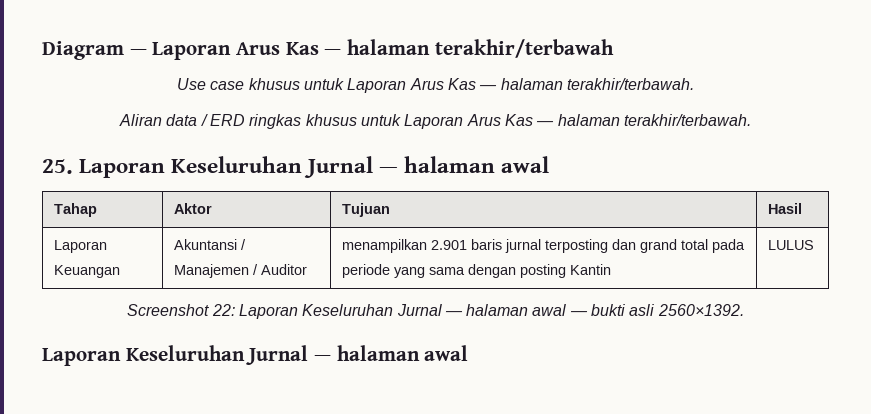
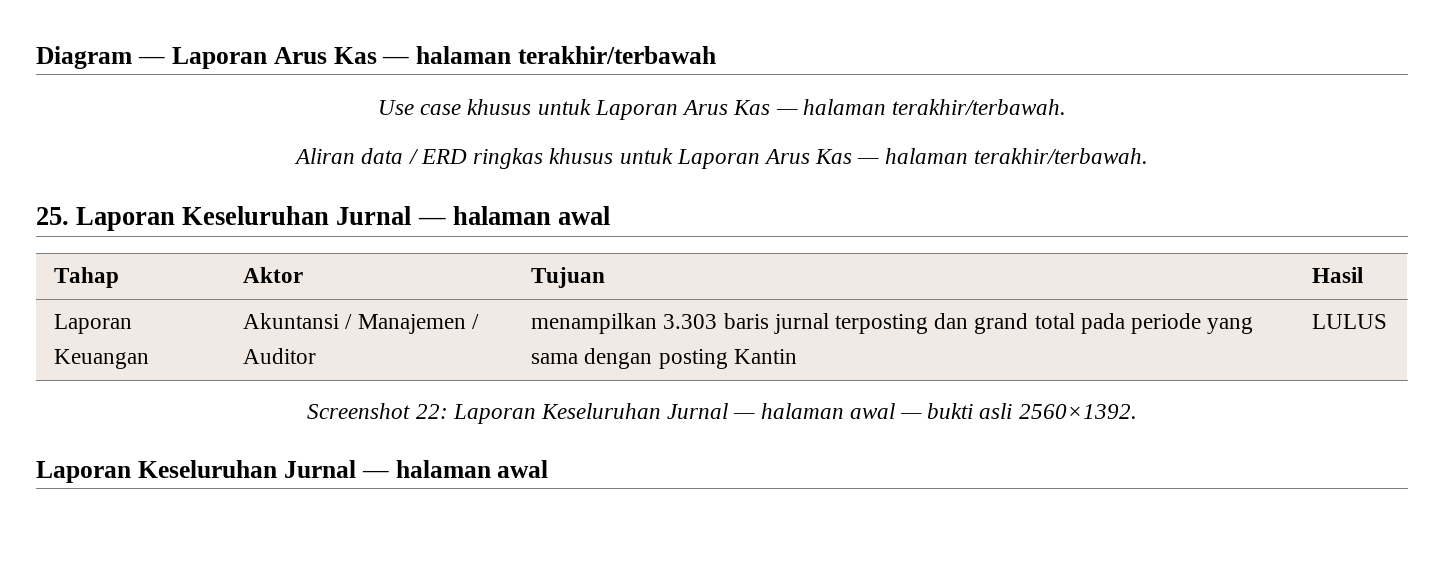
[431,240,468,250] 2.901 -> [663,314,718,329] 3.303

